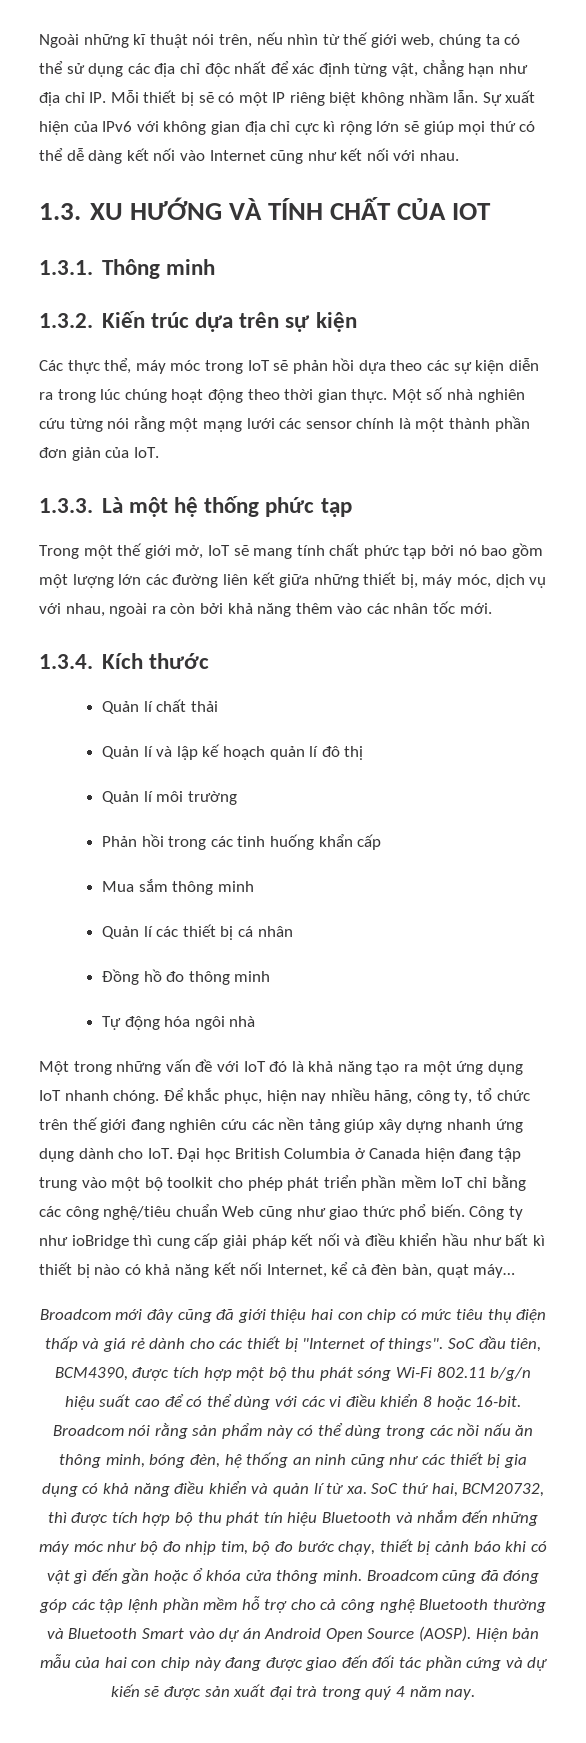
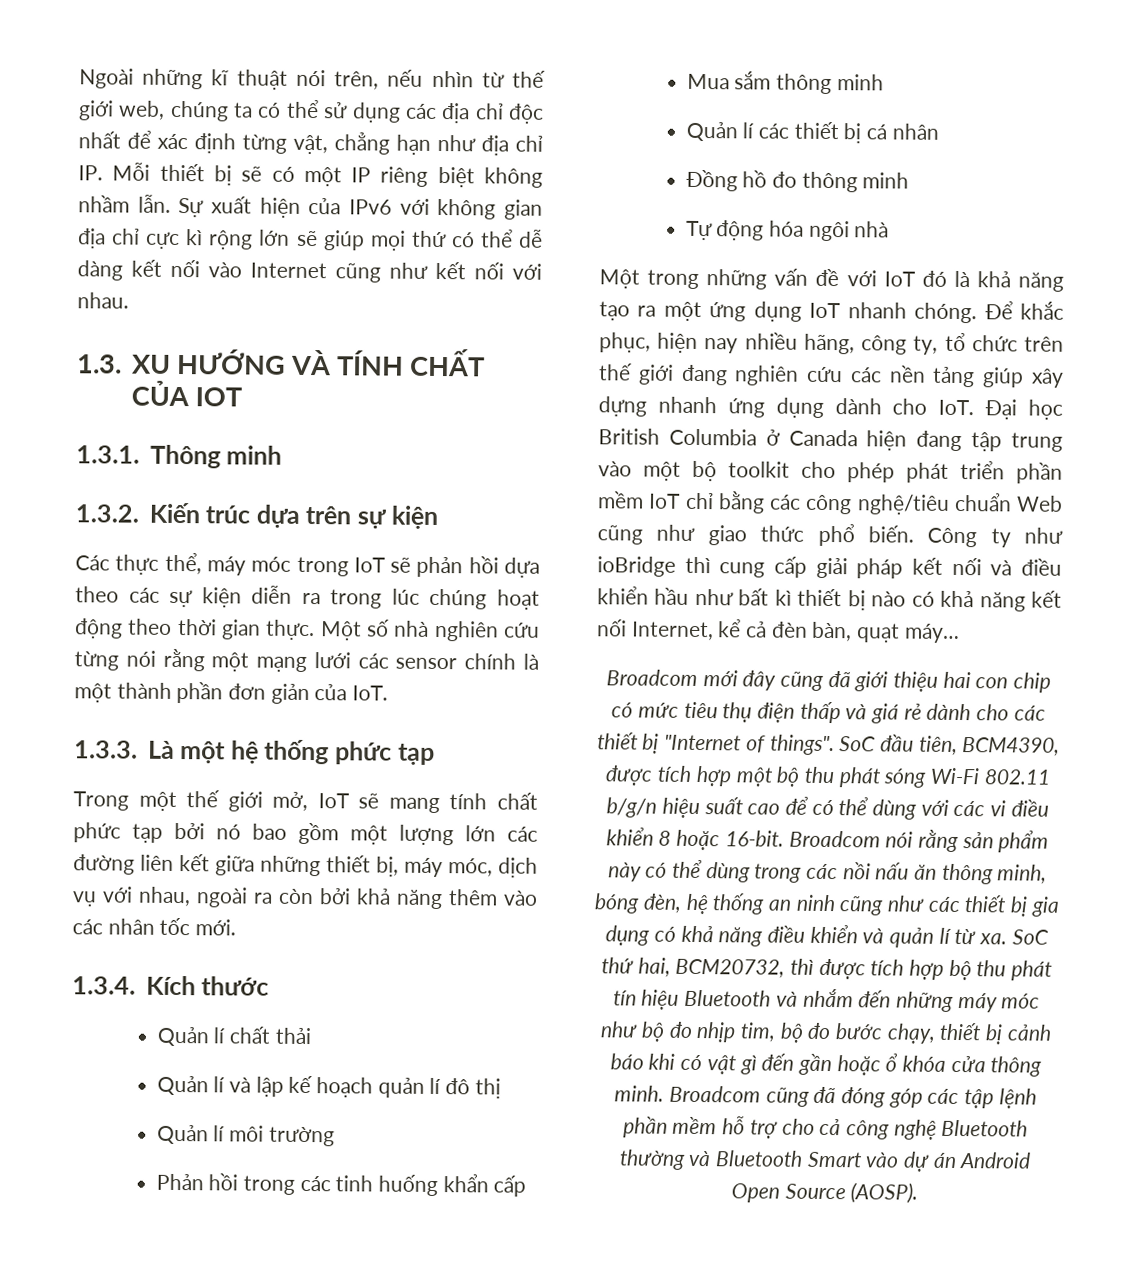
[475,1628,540,1642] [39,1654,548,1671] [110,1684,476,1700] Hiện bản mẫu của hai con chip này đang được giao đến đối tác phần cứng và dự kiến sẽ được sản xuất đại trà trong quý 4 năm nay. -> (919, 1193) none

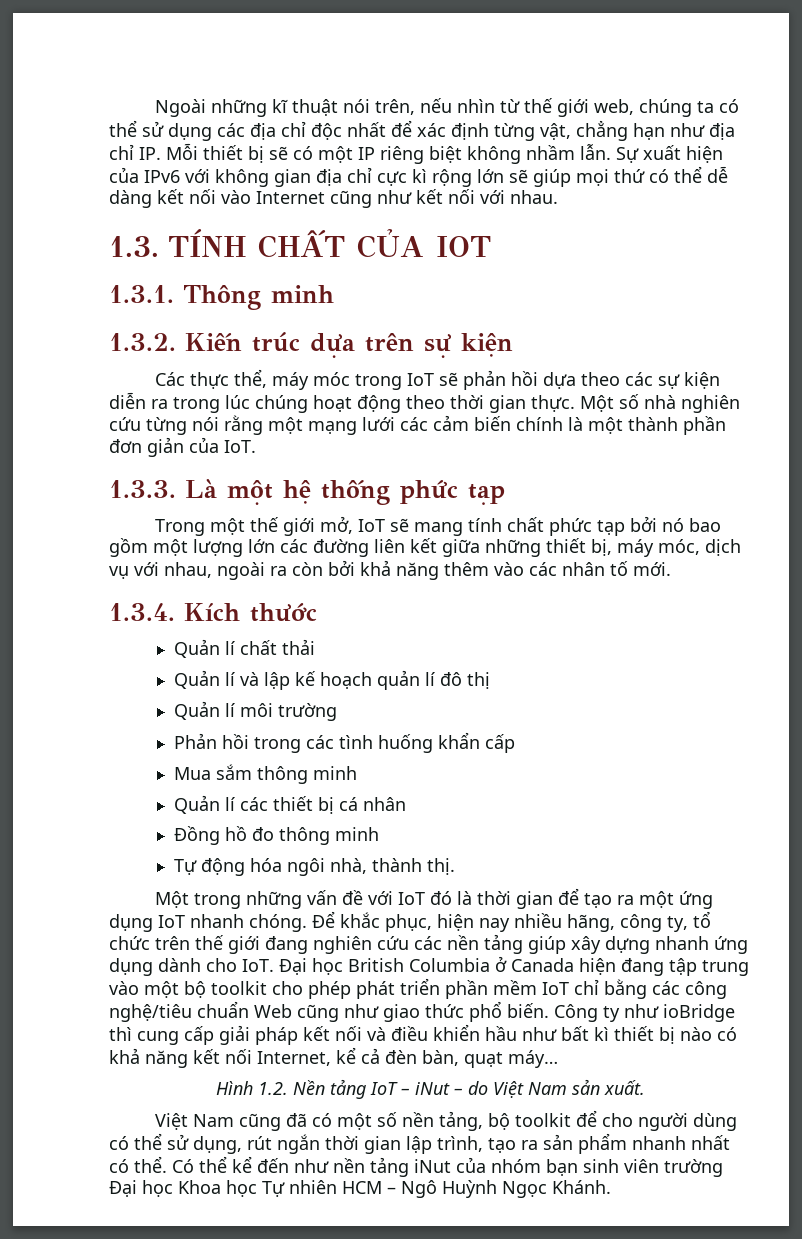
[131,348,331,376] XU HƯỚNG VÀ -> (159, 246) none
[395,657,458,670] sensor -> [433,415,511,431] cảm biến
[159,917,191,936] tốc -> [610,561,628,576] tố
[335,1175,374,1192] tinh -> [338,735,373,749] tình
[854,221,890,238] nhà -> [329,858,455,875] nhà, thành thị.
[976,271,1064,292] khả năng -> [477,888,580,909] thời gian để
[605,669,1052,693] [611,701,1046,724] [596,732,1061,756] [605,765,1050,788] [606,796,1049,820] [605,827,1050,853] [607,859,1048,885] [594,893,1060,917] [605,924,1049,948] [600,957,1054,981] [612,988,1041,1013] [600,1021,1052,1045] [609,1053,1043,1077] [614,1085,1037,1109] [622,1116,1029,1140] [618,1149,1032,1172] [730,1182,919,1204] Broadcom mới đây cũng đã giới thiệu hai con chip có mức tiêu thụ điện thấp và giá rẻ dành cho các thiết bị "Internet of things". SoC đầu tiên, BCM4390, được tích hợp một bộ thu phát sóng Wi-Fi 802.11 b/g/n hiệu suất cao để có thể dùng với các vi điều khiển 8 hoặc 16-bit. Broadcom nói rằng sản phẩm này có thể dùng trong các nồi nấu ăn thông minh, bóng đèn, hệ thống an ninh cũng như các thiết bị gia dụng có khả năng điều khiển và quản lí từ xa. SoC thứ hai, BCM20732, thì được tích hợp bộ thu phát tín hiệu Bluetooth và nhắm đến những máy móc như bộ đo nhịp tim, bộ đo bước chạy, thiết bị cảnh báo khi có vật gì đến gần hoặc ổ khóa cửa thông minh. Broadcom cũng đã đóng góp các tập lệnh phần mềm hỗ trợ cho cả công nghệ Bluetooth thường và Bluetooth Smart vào dự án Android Open Source (AOSP). -> [216,1079,645,1099] [155,1110,738,1131] [109,1133,730,1154] [109,1156,723,1177] [109,1180,611,1198] Hình 1.2. Nền tảng IoT – iNut – do Việt Nam sản xuất. // Việt Nam cũng đã có một số nền tảng, bộ toolkit để cho người dùng có thể sử dụng, rút ngắn thời gian lập trình, tạo ra sản phẩm nhanh nhất có thể. Có thể kể đến như nền tảng iNut của nhóm bạn sinh viên trường Đại học Khoa học Tự nhiên HCM – Ngô Huỳnh Ngọc Khánh.

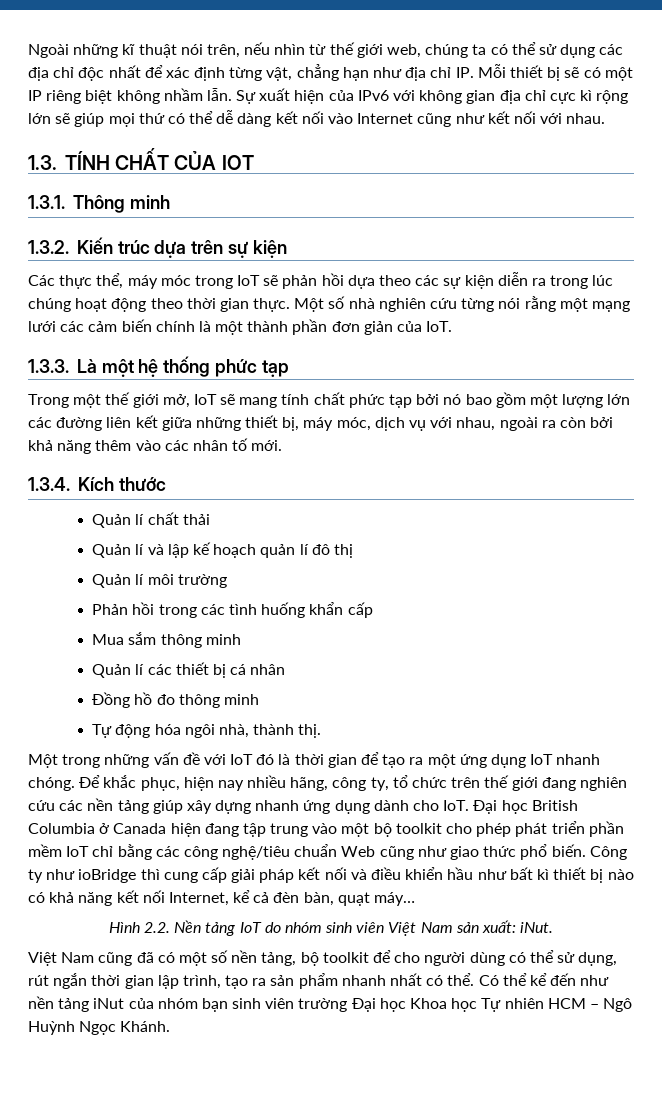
[258,1082,288,1095] 1.2. -> [143,922,170,933] 2.2.
[401,1081,488,1095] – iNut – do -> [264,922,385,933] do nhóm sinh viên
[604,1080,645,1095] xuất. -> [482,920,554,933] xuất: iNut.

